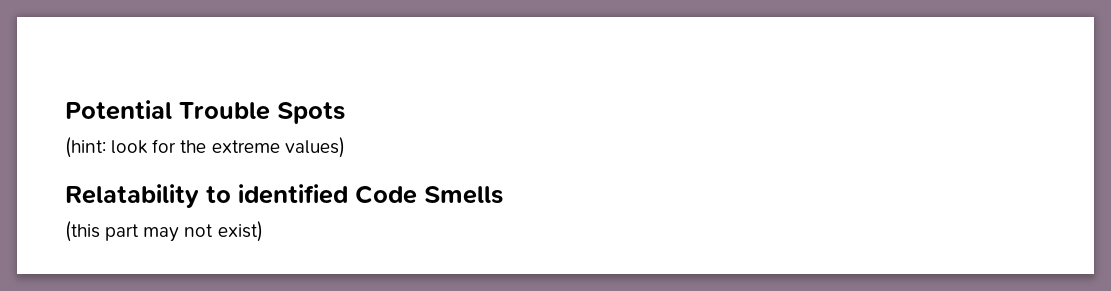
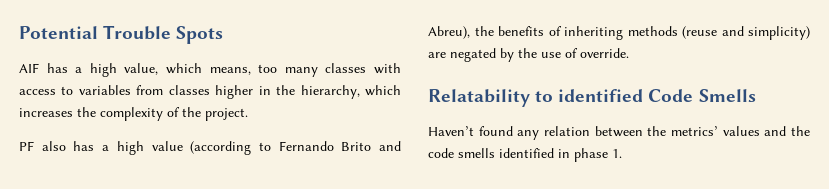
[65,137,345,158] (hint: look for the extreme values) -> [19,63,401,77] [19,85,402,99] [19,107,248,121] [19,141,401,155] [428,26,810,40] [428,48,629,62] AIF has a high value, which means, too many classes with access to variables from classes higher in the hierarchy, which increases the complexity of the project. // PF also has a high value (according to Fernando Brito and Abreu), the benefits of inheriting methods (reuse and simplicity) are negated by the use of override.
[65,221,263,242] (this part may not exist) -> [428,126,810,140] [428,148,622,162] Haven’t found any relation between the metrics’ values and the code smells identified in phase 1.

